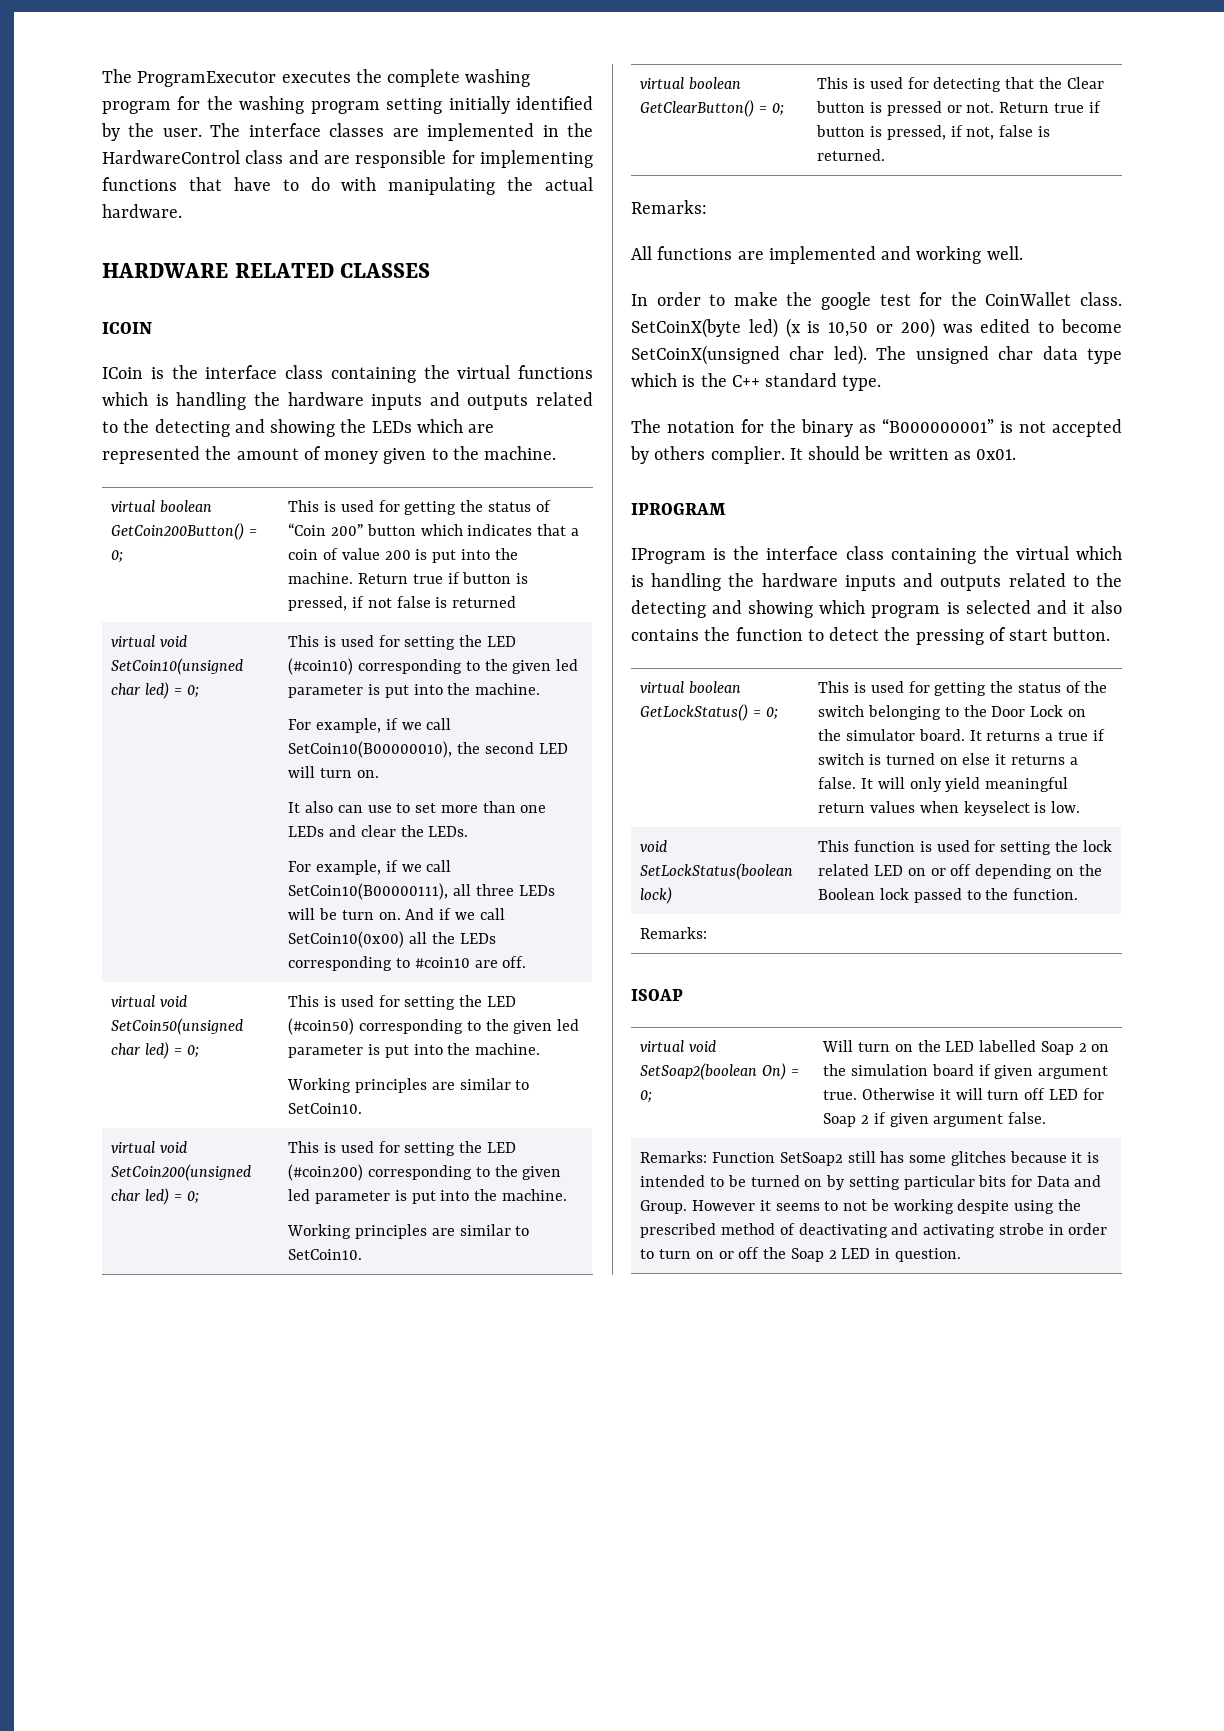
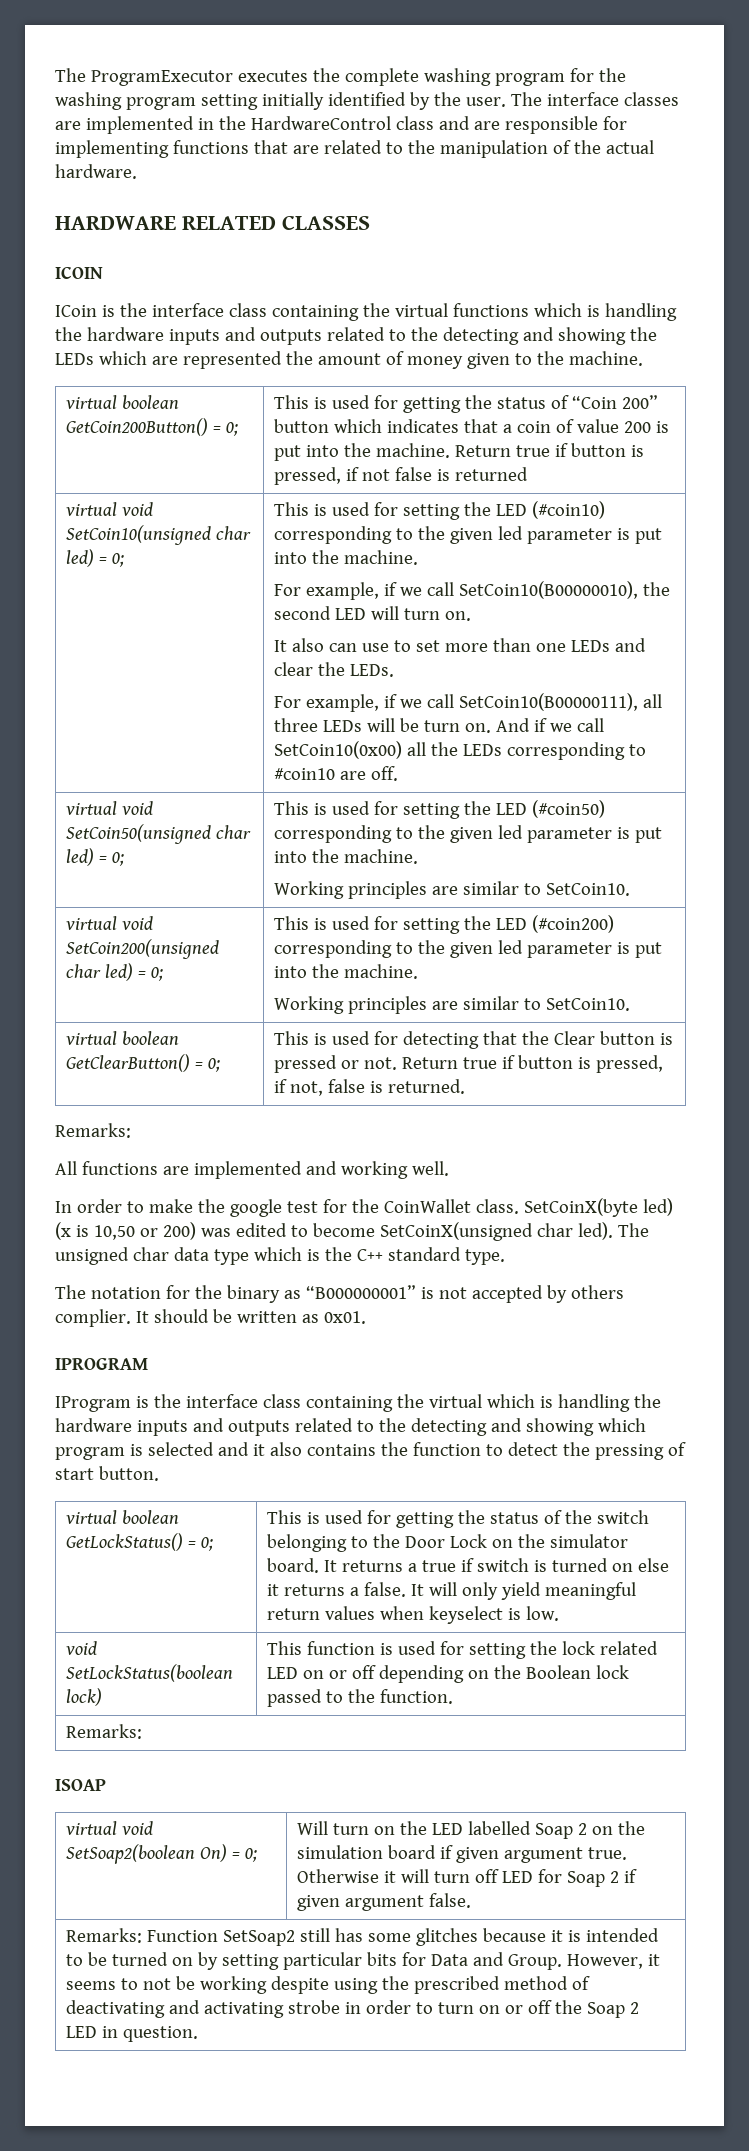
[233,177,496,195] have to do with manipulating -> [292,140,571,158] are related to the manipulation of
[692,1200,756,1211] However -> [567,1954,644,1969] However,

